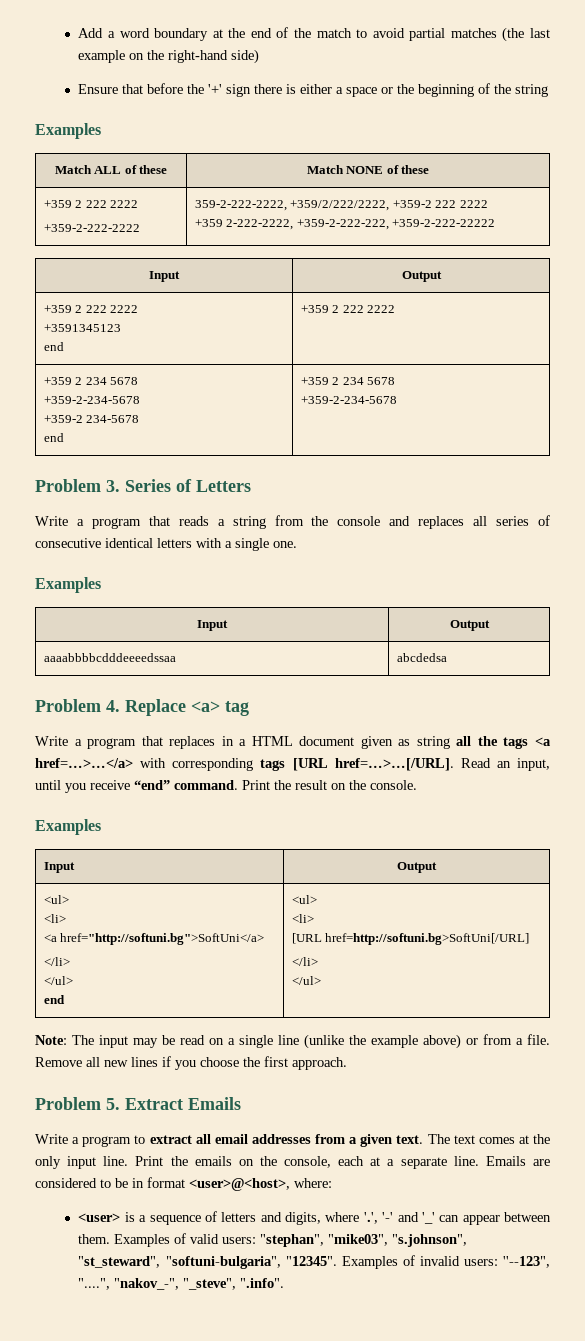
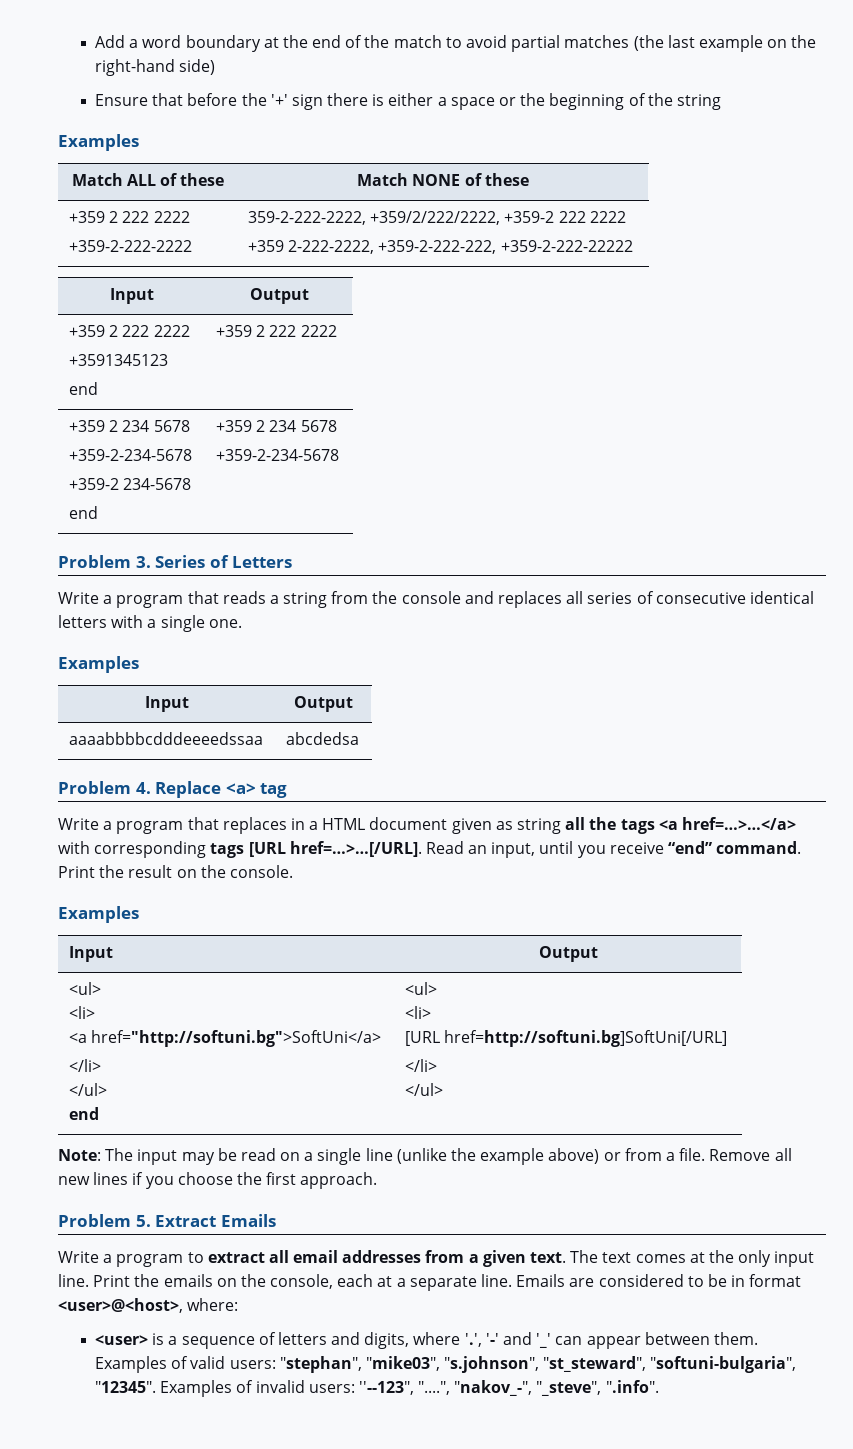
[325,933,530,945] href=http://softuni.bg>SoftUni[/URL] -> [444,1030,728,1047] href=http://softuni.bg]SoftUni[/URL]

